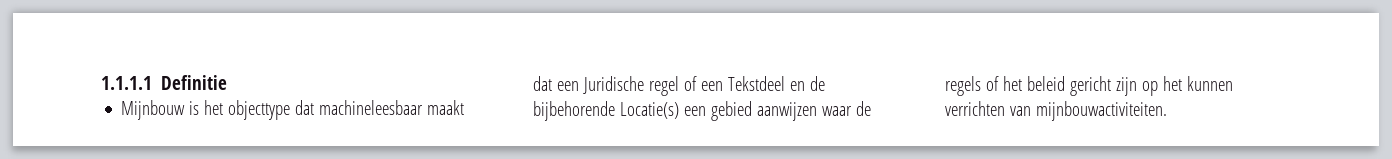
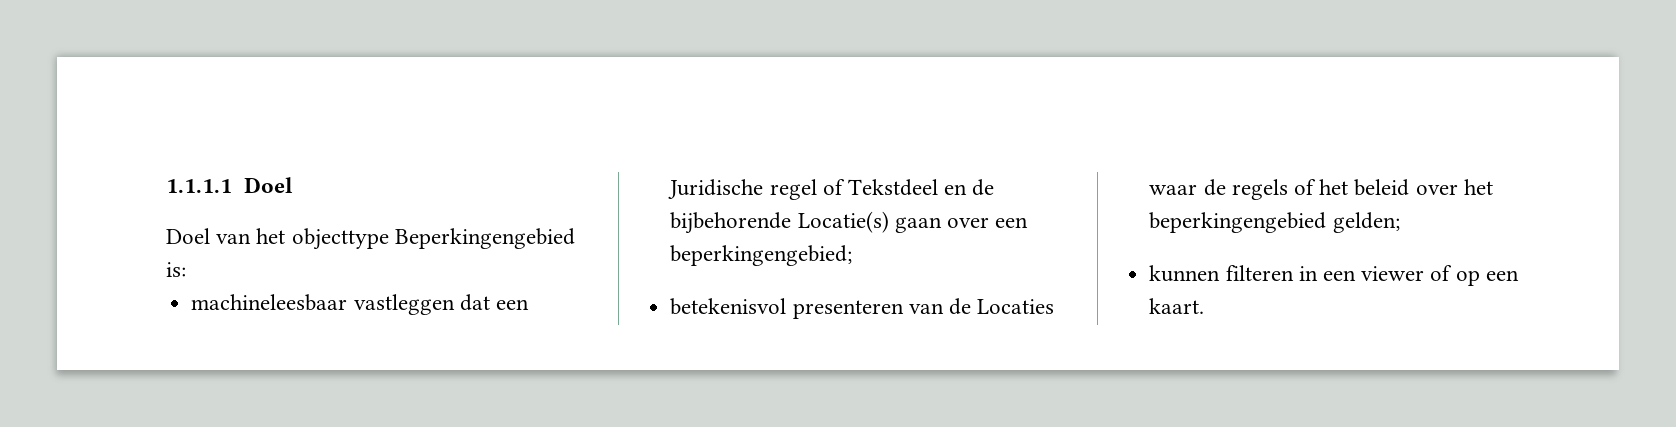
[161,75,228,90] [121,100,465,120] Definitie // Mijnbouw is het objecttype dat machineleesbaar maakt -> [243,177,293,193] [166,228,575,250] [166,262,186,277] [191,294,455,315] Doel // Doel van het objecttype Beperkingengebied is: // machineleesbaar vastleggen
[701,81,724,91] een -> (845, 187) none
[684,101,818,121] een gebied aanwijzen -> [894,217,1029,233] [670,245,853,266] [670,298,1055,319] gaan over een beperkingengebied; // betekenisvol presenteren van de Locaties
[1070,76,1234,96] [945,101,1168,121] gericht zijn op het kunnen verrichten van mijnbouwactiviteiten. -> [1415,179,1493,195] [1149,212,1400,233] [1149,265,1519,286] [1149,298,1205,314] over het beperkingengebied gelden; // kunnen filteren in een viewer of op een kaart.

